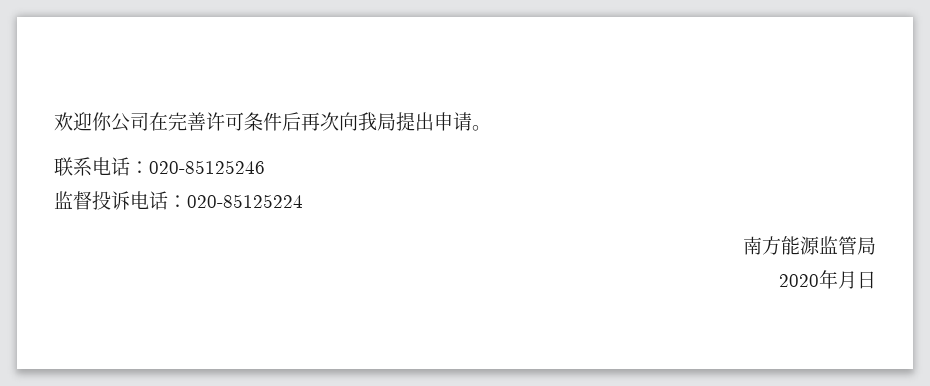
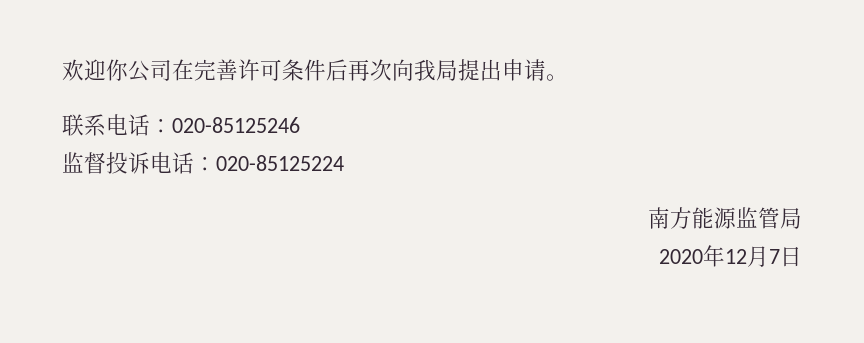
[838,271,857,289] 月 -> [725,246,780,267] 12月7

